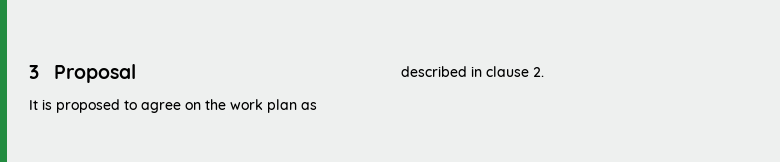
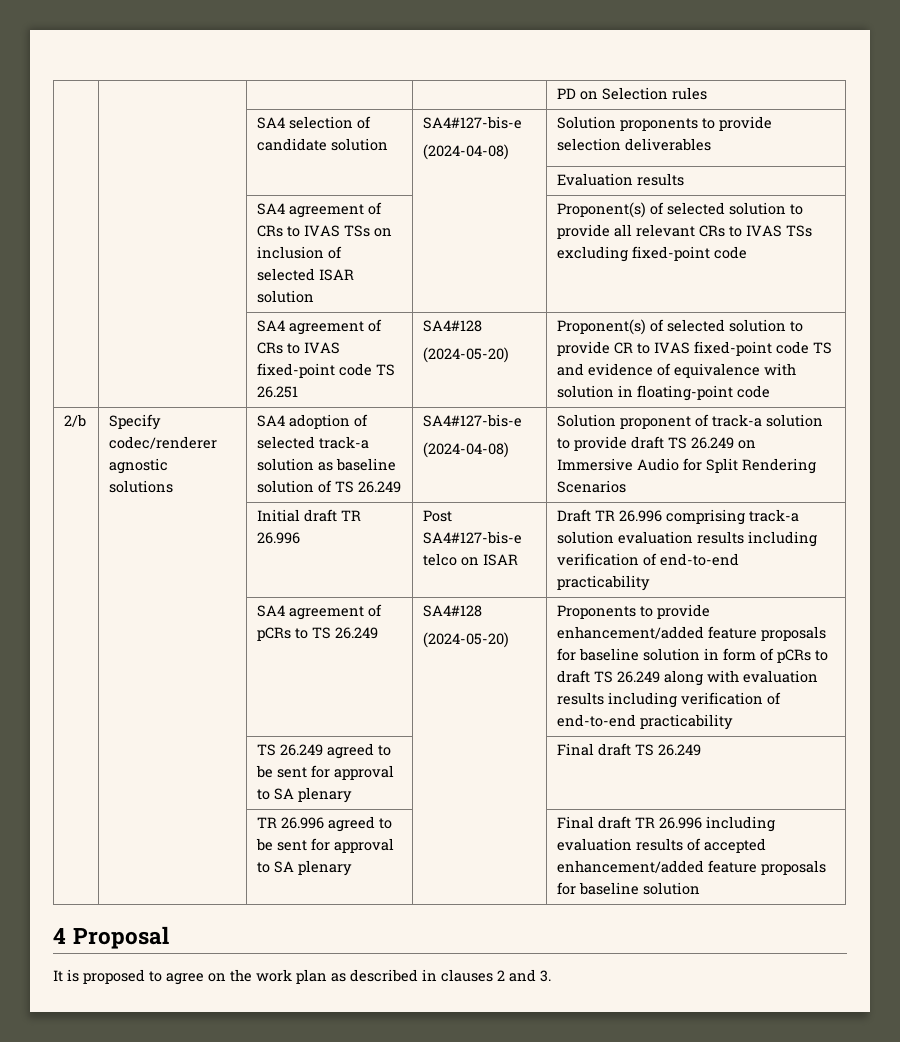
[29,65,39,79] 3 -> [557,87,708,100] [257,116,372,129] [257,138,389,151] [423,116,523,129] [423,144,510,160] [557,116,773,131] [557,138,712,151] [557,173,685,186] [257,202,383,218] [257,225,393,237] [257,246,343,259] [257,268,355,281] [257,290,315,303] [557,202,804,218] [557,224,813,239] [557,246,748,262] [257,319,383,335] [257,342,341,354] [257,363,396,378] [257,386,299,398] [423,320,483,332] [423,347,510,363] [557,319,804,335] [557,341,833,356] [557,363,797,378] [557,385,771,401] [64,414,87,427] [109,414,162,430] [109,436,218,449] [109,458,169,474] [109,480,174,493] [257,414,369,429] [257,436,370,449] [257,458,397,471] [257,480,402,493] [423,414,523,427] [423,442,510,458] [557,414,824,429] [557,436,757,451] [557,458,817,474] [557,480,627,493] [257,509,362,522] [257,532,301,544] [423,510,453,522] [423,531,523,544] [423,553,519,566] [557,509,800,525] [557,531,818,547] [557,553,740,566] [557,575,651,591] [257,604,383,620] [257,627,379,641] [423,605,483,617] [423,632,510,648] [557,604,711,619] [557,626,827,641] [557,648,829,663] [557,670,819,686] [557,692,782,708] [557,714,734,730] [257,743,392,759] [256,765,395,780] [257,787,353,803] [557,743,702,756] [257,816,393,832] [256,838,395,853] [257,860,353,876] [557,816,776,832] [557,838,767,853] [557,860,827,875] [557,882,701,895] [53,928,66,944] | | | | PD on Selection rules // | | SA4 selection of candidate solution | SA4#127-bis-e // (2024-04-08) | Solution proponents to provide selection deliverables // | | | | Evaluation results // | | SA4 agreement of CRs to IVAS TSs on inclusion of selected ISAR solution | | Proponent(s) of selected solution to provide all relevant CRs to IVAS TSs excluding fixed-point code // | | SA4 agreement of CRs to IVAS fixed-point code TS 26.251 | SA4#128 // (2024-05-20) | Proponent(s) of selected solution to provide CR to IVAS fixed-point code TS and evidence of equivalence with solution in floating-point code // 2/b | Specify codec/renderer agnostic solutions | SA4 adoption of selected track-a solution as baseline solution of TS 26.249 | SA4#127-bis-e // (2024-04-08) | Solution proponent of track-a solution to provide draft TS 26.249 on Immersive Audio for Split Rendering Scenarios // | | Initial draft TR 26.996 | Post SA4#127-bis-e telco on ISAR | Draft TR 26.996 comprising track-a solution evaluation results including verification of end-to-end practicability // | | SA4 agreement of pCRs to TS 26.249 | SA4#128 // (2024-05-20) | Proponents to provide enhancement/added feature proposals for baseline solution in form of pCRs to draft TS 26.249 along with evaluation results including verification of end-to-end practicability // | | TS 26.249 agreed to be sent for approval to SA plenary | | Final draft TS 26.249 // | | TR 26.996 agreed to be sent for approval to SA plenary | | Final draft TR 26.996 including evaluation results of accepted enhancement/added feature proposals for baseline solution // 4
[486,66,544,77] clause 2. -> [441,969,551,982] clauses 2 and 3.

